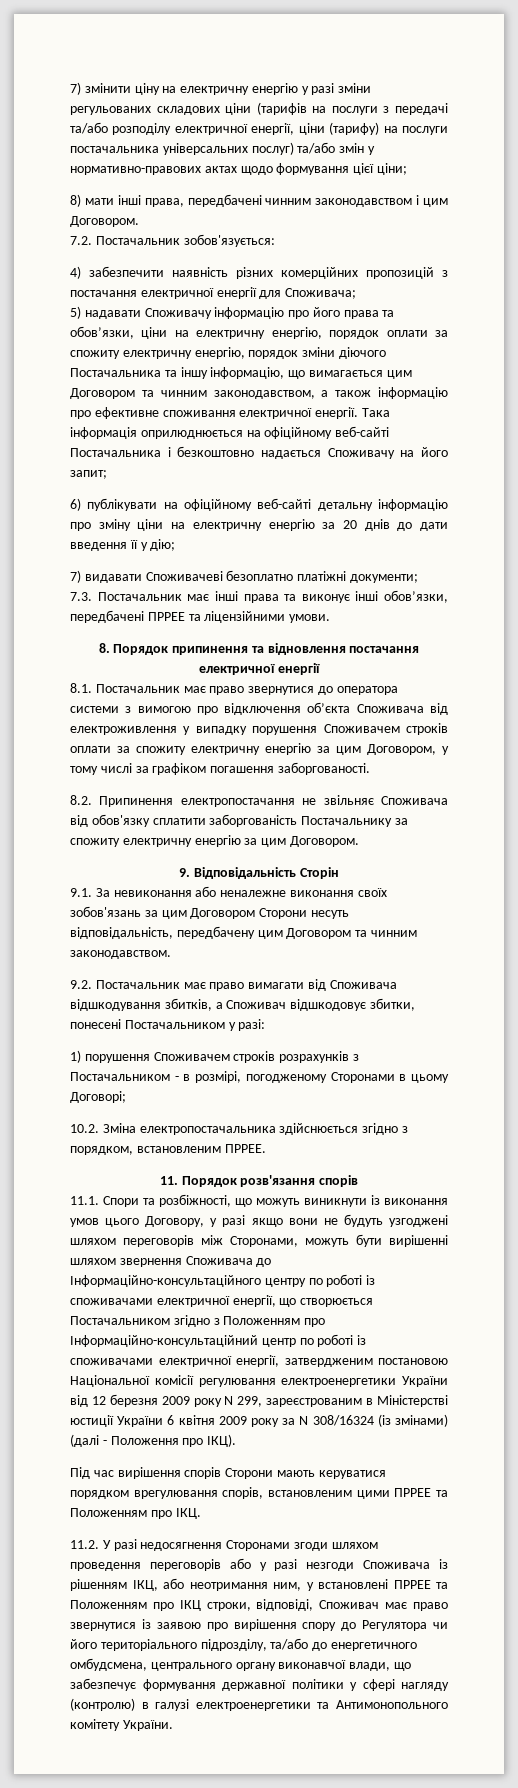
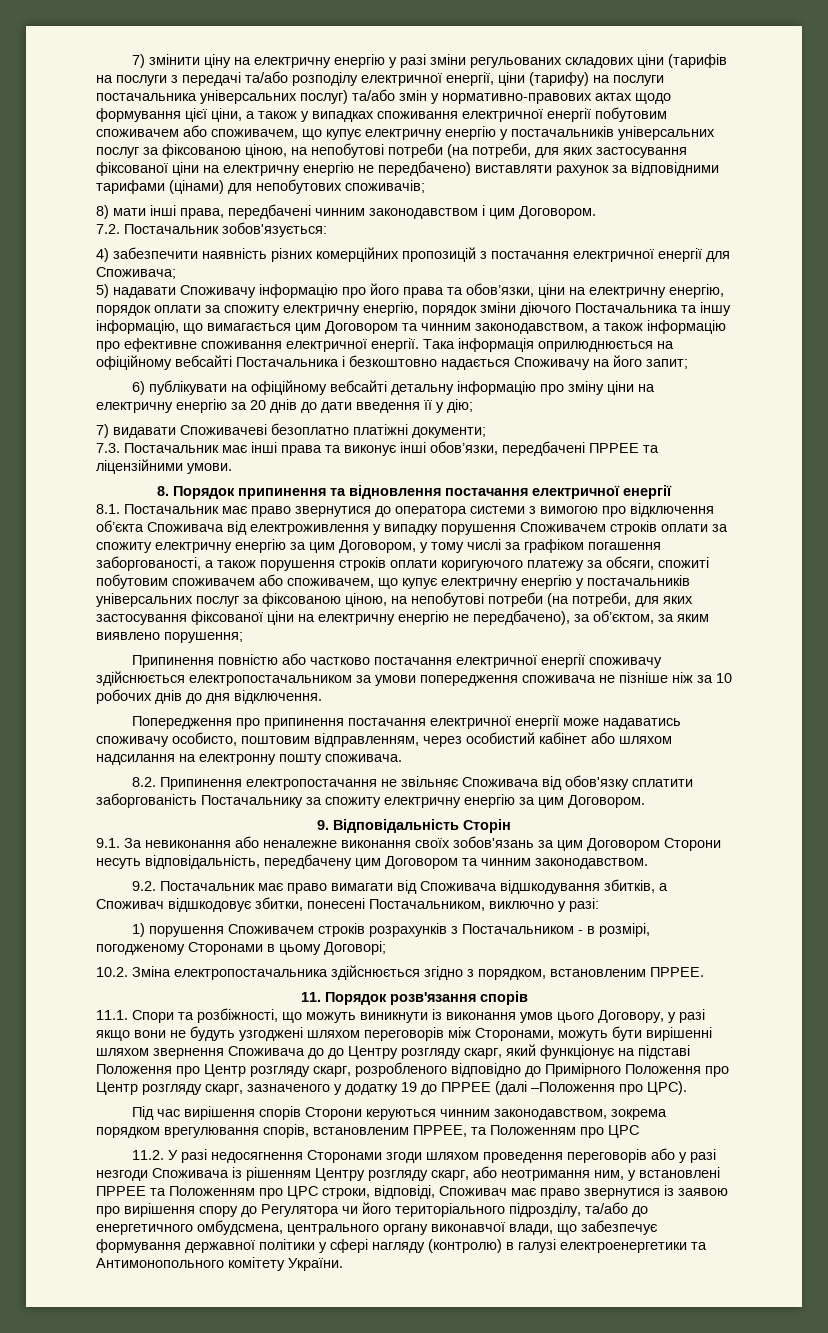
[376,163,407,175] ціни; -> [211,107,667,122] [96,125,715,140] [96,143,687,158] [96,161,719,176] [96,179,425,194] ціни, а також у випадках споживання електричної енергії побутовим споживачем або споживачем, що купує електричну енергію у постачальників універсальних послуг за фіксованою ціною, на непобутові потреби (на потреби, для яких застосування фіксованої ціни на електричну енергію не передбачено) виставляти рахунок за відповідними тарифами (цінами) для непобутових споживачів;
[335,426,390,437] веб-сайті -> [175,355,232,367] вебсайті
[257,498,312,509] веб-сайті -> [329,380,387,392] вебсайті
[277,762,370,775] заборгованості. -> [96,556,709,571] [96,574,690,589] [96,592,693,607] [96,610,709,625] [96,632,243,643] [131,653,662,668] [96,671,732,686] [96,689,322,704] [131,715,681,729] [96,732,672,747] [96,754,402,765] заборгованості, а також порушення строків оплати коригуючого платежу за обсяги, спожиті побутовим споживачем або споживачем, що купує електричну енергію у постачальників універсальних послуг за фіксованою ціною, на непобутові потреби (на потреби, для яких застосування фіксованої ціни на електричну енергію не передбачено), за об’єктом, за яким виявлено порушення; // Припинення повністю або частково постачання електричної енергії споживачу здійснюється електропостачальником за умови попередження споживача не пізніше ніж за 10 робочих днів до дня відключення. // Попередження про припинення постачання електричної енергії може надаватись споживачу особисто, поштовим відправленням, через особистий кабінет або шляхом надсилання на електронну пошту споживача.
[124,1020,225,1029] Постачальником -> [369,899,554,911] Постачальником, виключно
[70,1274,376,1287] [70,1295,374,1307] [70,1315,326,1327] [70,1334,367,1347] [70,1355,448,1367] [70,1375,448,1387] [70,1394,448,1407] [70,1414,448,1427] [70,1434,237,1447] Інформаційно-консультаційного центру по роботі із споживачами електричної енергії, що створюється Постачальником згідно з Положенням про Інформаційно-консультаційний центр по роботі із споживачами електричної енергії, затвердженим постановою Національної комісії регулювання електроенергетики України від 12 березня 2009 року N 299, зареєстрованим в Міністерстві юстиції України 6 квітня 2009 року за N 308/16324 (із змінами) (далі - Положення про ІКЦ). -> [328,1044,690,1059] [96,1062,729,1077] [96,1081,687,1095] до Центру розгляду скарг, який функціонує на підставі Положення про Центр розгляду скарг, розробленого відповідно до Примірного Положення про Центр розгляду скарг, зазначеного у додатку 19 до ПРРЕЕ (далі –Положення про ЦРС).
[276,1470,386,1479] мають керуватися -> [365,1109,667,1120] керуються чинним законодавством, зокрема
[356,1488,449,1499] [70,1508,201,1519] цими ПРРЕЕ та Положенням про ІКЦ. -> [413,1125,639,1138] ПРРЕЕ, та Положенням про ЦРС
[132,1580,158,1591] ІКЦ, -> [315,1168,469,1181] Центру розгляду скарг,
[179,1600,201,1611] ІКЦ -> [287,1186,318,1199] ЦРС

